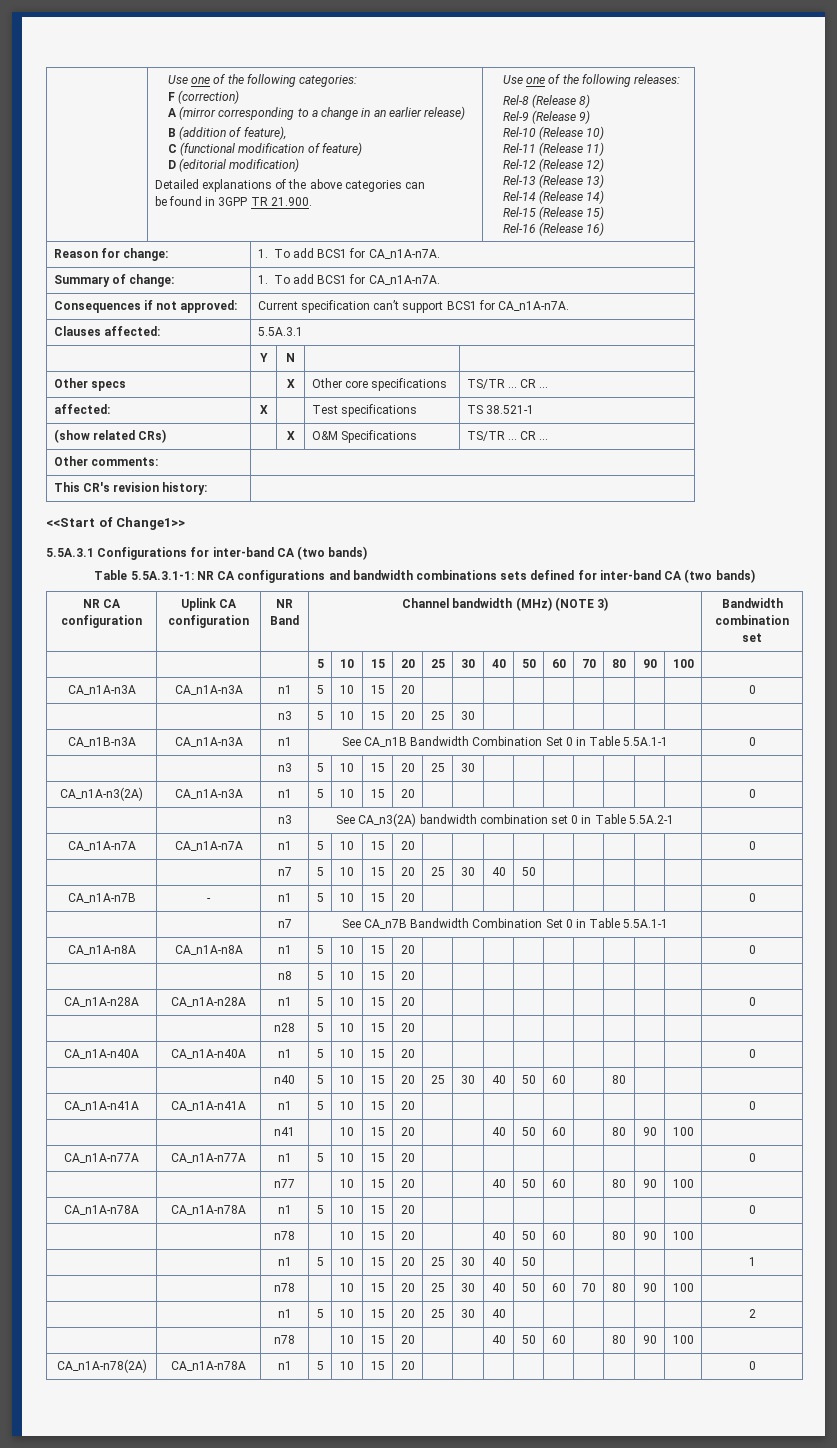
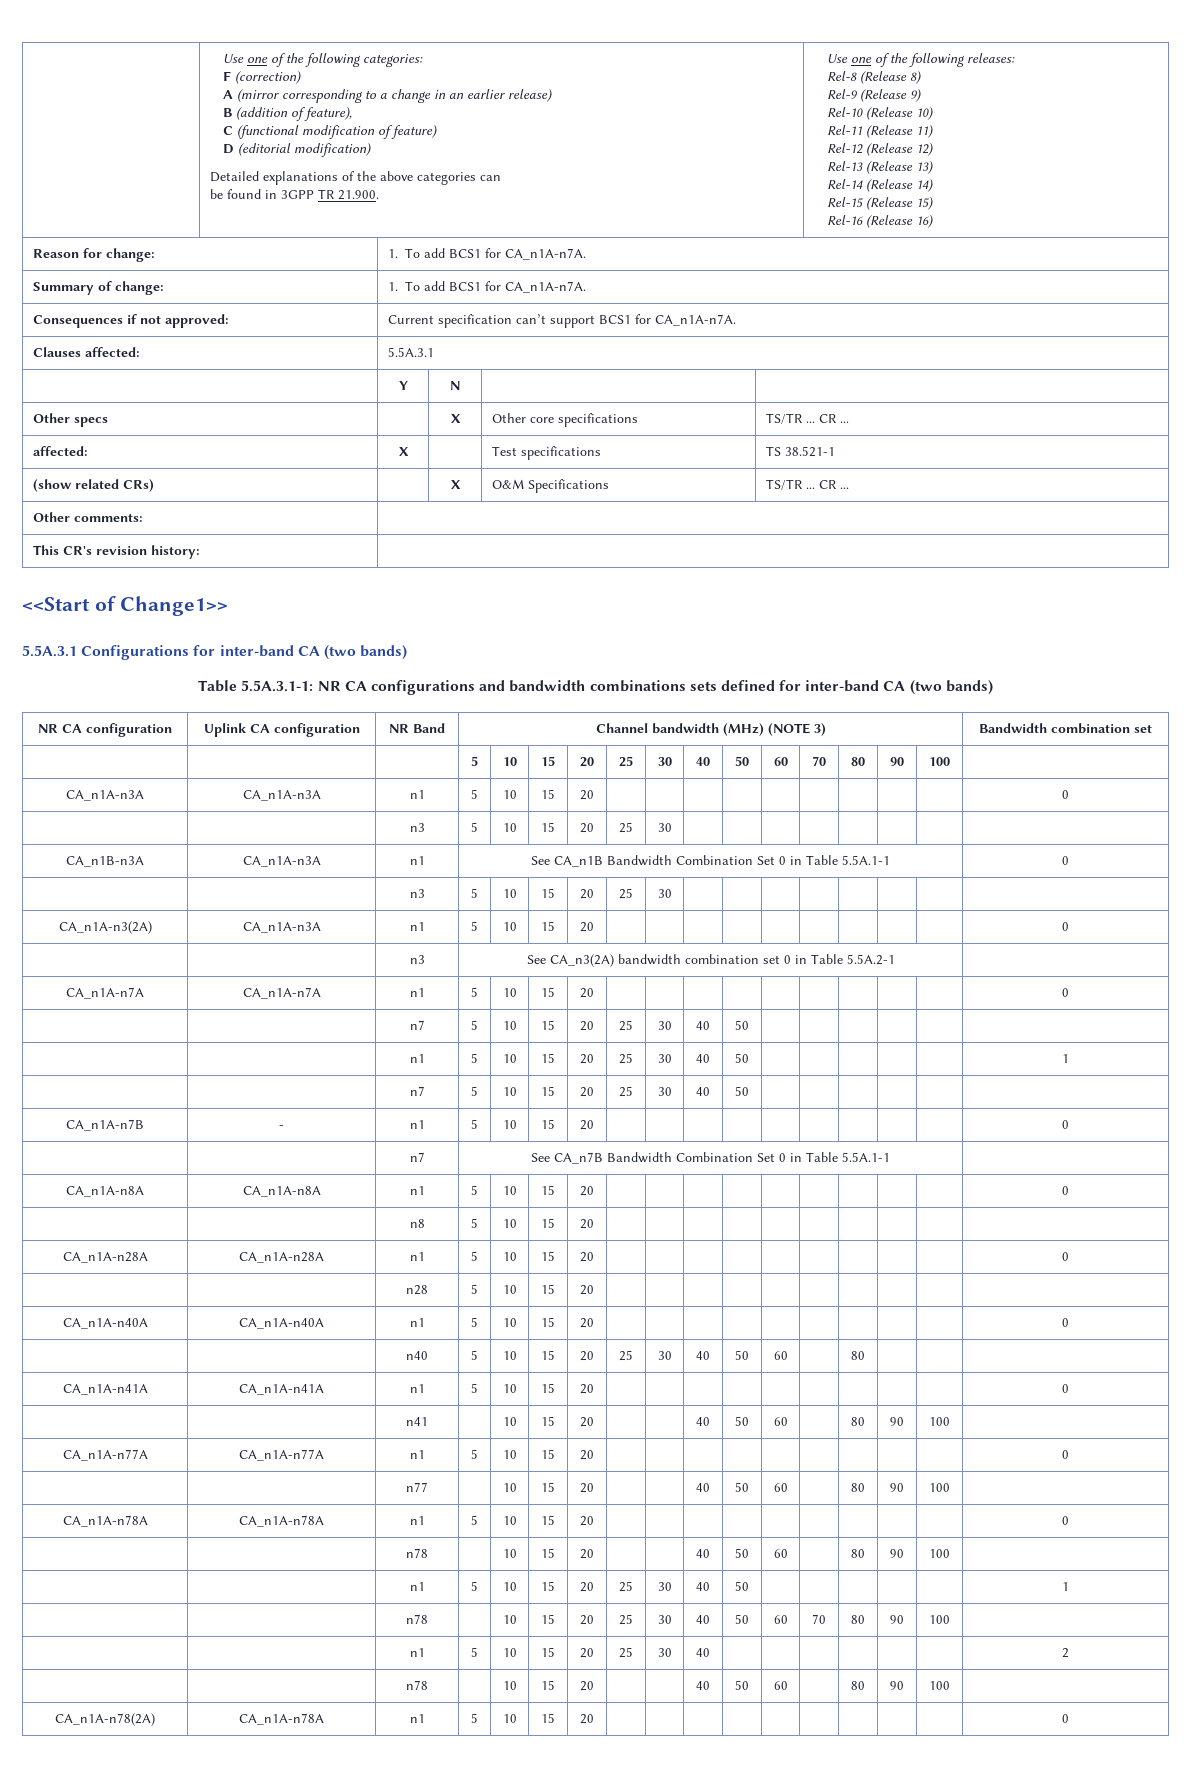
(536, 871) none -> [409,1054,425,1063] [471,1053,478,1063] [502,1054,517,1063] [541,1053,555,1063] [580,1054,594,1064] [619,1053,633,1064] [657,1054,672,1063] [696,1054,710,1063] [735,1053,749,1063] [1062,1054,1069,1063] [409,1086,425,1096] [471,1086,478,1096] [502,1087,517,1096] [541,1086,555,1096] [580,1087,594,1097] [619,1086,633,1097] [657,1087,672,1096] [696,1087,710,1096] [735,1086,749,1096] // | | n1 | 5 | 10 | 15 | 20 | 25 | 30 | 40 | 50 | | | | | | 1 // | | n7 | 5 | 10 | 15 | 20 | 25 | 30 | 40 | 50 | | | | | |

